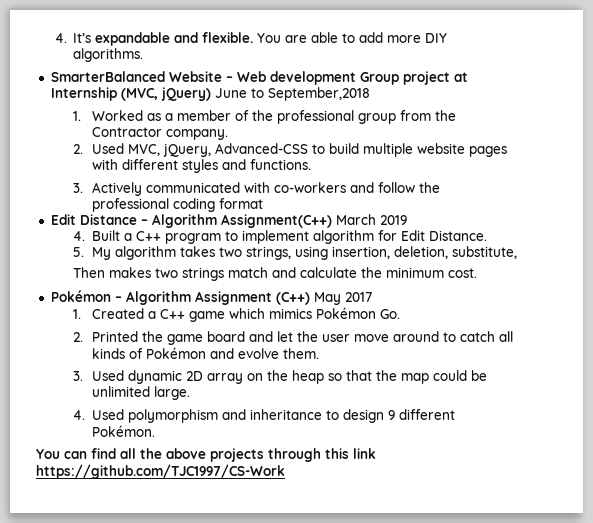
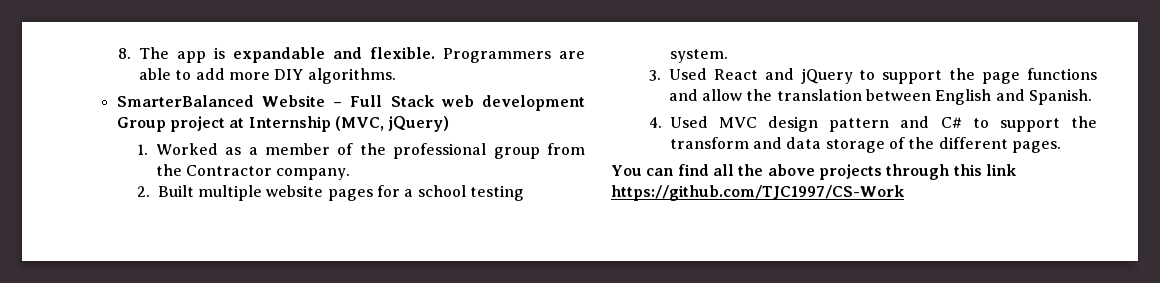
[54,33,92,43] 4. It’s -> [117,47,225,63] 8. The app is
[257,33,282,43] You -> [442,48,551,63] Programmers
[236,71,266,82] Web -> [350,95,474,107] Full Stack web
[214,87,370,101] June to September,2018 -> (450, 124) none
[91,143,507,157] [91,159,311,173] [73,182,440,196] [91,198,263,212] [50,214,407,228] [73,230,487,244] [73,246,517,260] [73,267,478,281] [50,290,372,305] [73,307,400,322] [73,331,513,345] [91,347,319,359] [73,370,487,384] [91,386,190,400] [73,409,455,423] [91,425,155,437] Used MVC, jQuery, Advanced-CSS to build multiple website pages with different styles and functions. // 3. Actively communicated with co-workers and follow the professional coding format // Edit Distance – Algorithm Assignment(C++) March 2019 // 4. Built a C++ program to implement algorithm for Edit Distance. // 5. My algorithm takes two strings, using insertion, deletion, substitute, // Then makes two strings match and calculate the minimum cost. // Pokémon – Algorithm Assignment (C++) May 2017 // 1. Created a C++ game which mimics Pokémon Go. // 2. Printed the game board and let the user move around to catch all kinds of Pokémon and evolve them. // 3. Used dynamic 2D array on the heap so that the map could be unlimited large. // 4. Used polymorphism and inheritance to design 9 different Pokémon. -> [157,185,525,201] [669,49,728,63] [648,68,1097,84] [668,89,1093,105] [648,116,1097,132] [669,137,1062,153] Built multiple website pages for a school testing system. // 3. Used React and jQuery to support the page functions and allow the translation between English and Spanish. // 4. Used MVC design pattern and C# to support the transform and data storage of the different pages.

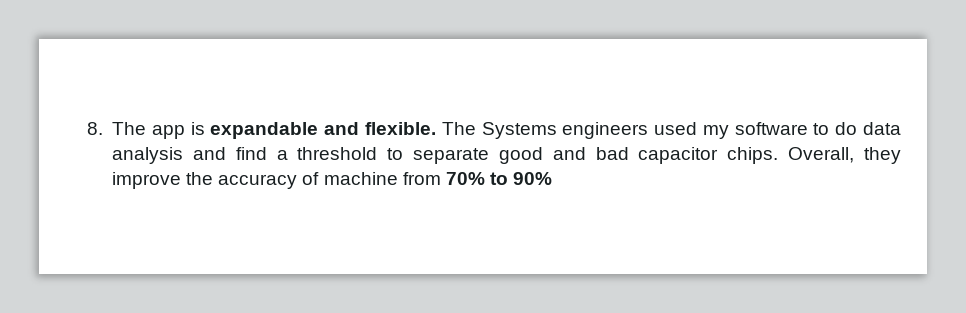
[442,48,585,63] [138,68,396,84] [116,95,586,111] [116,116,450,132] [136,143,585,159] [155,164,351,180] [136,185,525,201] [669,49,728,63] [648,68,1097,84] [668,89,1093,105] [648,116,1097,132] [669,137,1062,153] [611,164,1016,180] [611,185,904,201] Programmers are able to add more DIY algorithms. // SmarterBalanced Website – Full Stack web development Group project at Internship (MVC, jQuery) // 1. Worked as a member of the professional group from the Contractor company. // 2. Built multiple website pages for a school testing system. // 3. Used React and jQuery to support the page functions and allow the translation between English and Spanish. // 4. Used MVC design pattern and C# to support the transform and data storage of the different pages. // You can find all the above projects through this link https://github.com/TJC1997/CS-Work -> [441,122,902,139] [112,147,901,164] [112,172,553,189] The Systems engineers used my software to do data analysis and find a threshold to separate good and bad capacitor chips. Overall, they improve the accuracy of machine from 70% to 90%

